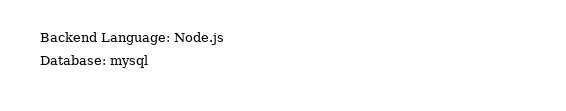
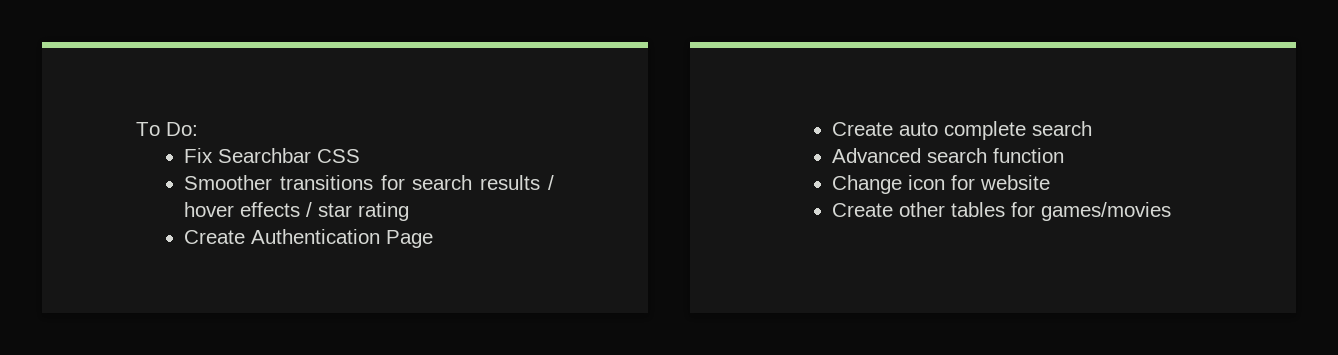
[40,32,224,45] [40,55,148,68] Backend Language: Node.js // Database: mysql -> [136,122,198,136] [184,148,361,163] [184,175,554,190] [184,202,410,221] [184,229,434,248] [832,121,1093,140] [832,148,1065,163] [832,175,1051,194] [832,202,1172,221] To Do: // Fix Searchbar CSS // Smoother transitions for search results / hover effects / star rating // Create Authentication Page // Create auto complete search // Advanced search function // Change icon for website // Create other tables for games/movies

